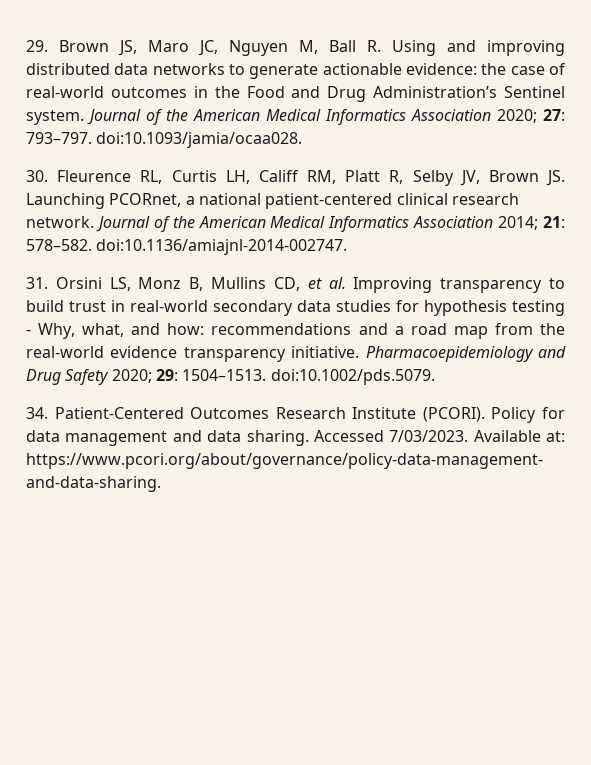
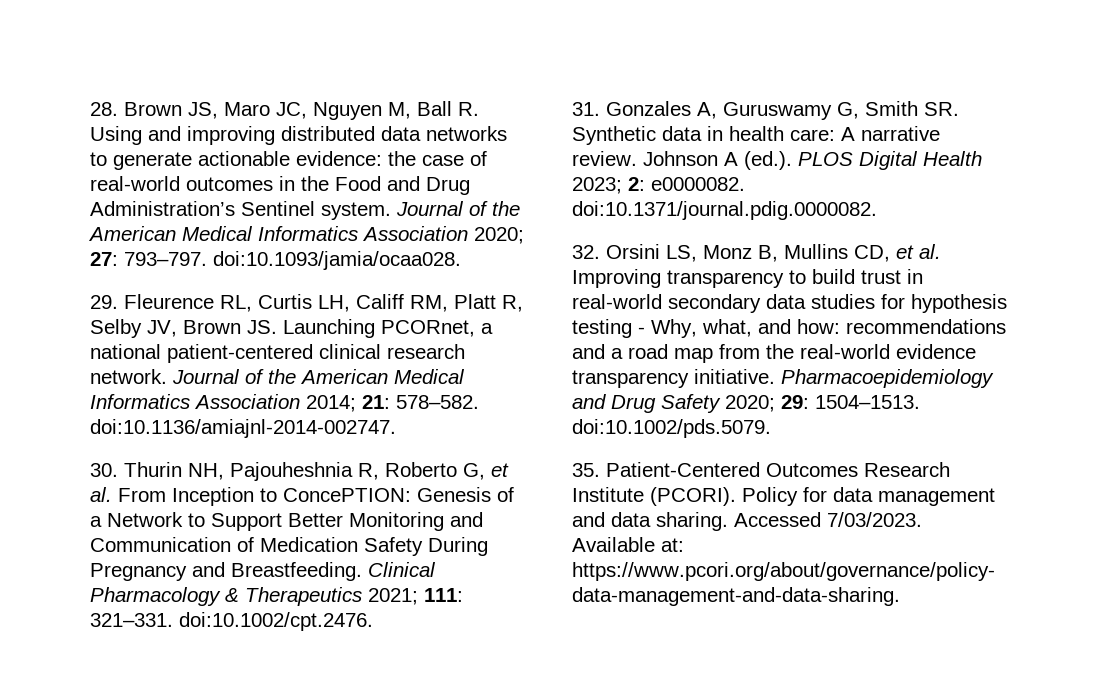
[26,40,48,52] 29. -> [90,102,118,116] 28.
[26,170,48,182] 30. -> [90,295,118,309] 29.
[26,277,48,289] 31. -> [90,462,509,481] [90,487,514,506] [90,512,483,531] [90,537,488,556] [90,562,436,581] [90,587,463,606] [90,612,373,631] [572,101,959,120] [572,126,940,145] [572,151,982,170] [572,177,745,194] [572,201,877,220] [572,245,600,259] 30. Thurin NH, Pajouheshnia R, Roberto G, et al. From Inception to ConcePTION: Genesis of a Network to Support Better Monitoring and Communication of Medication Safety During Pregnancy and Breastfeeding. Clinical Pharmacology & Therapeutics 2021; 111: 321–331. doi:10.1002/cpt.2476. // 31. Gonzales A, Guruswamy G, Smith SR. Synthetic data in health care: A narrative review. Johnson A (ed.). PLOS Digital Health 2023; 2: e0000082. doi:10.1371/journal.pdig.0000082. // 32.
[26,407,48,419] 34. -> [572,463,600,477] 35.

